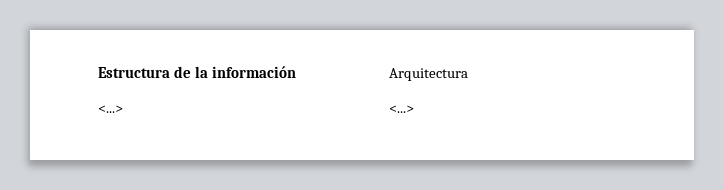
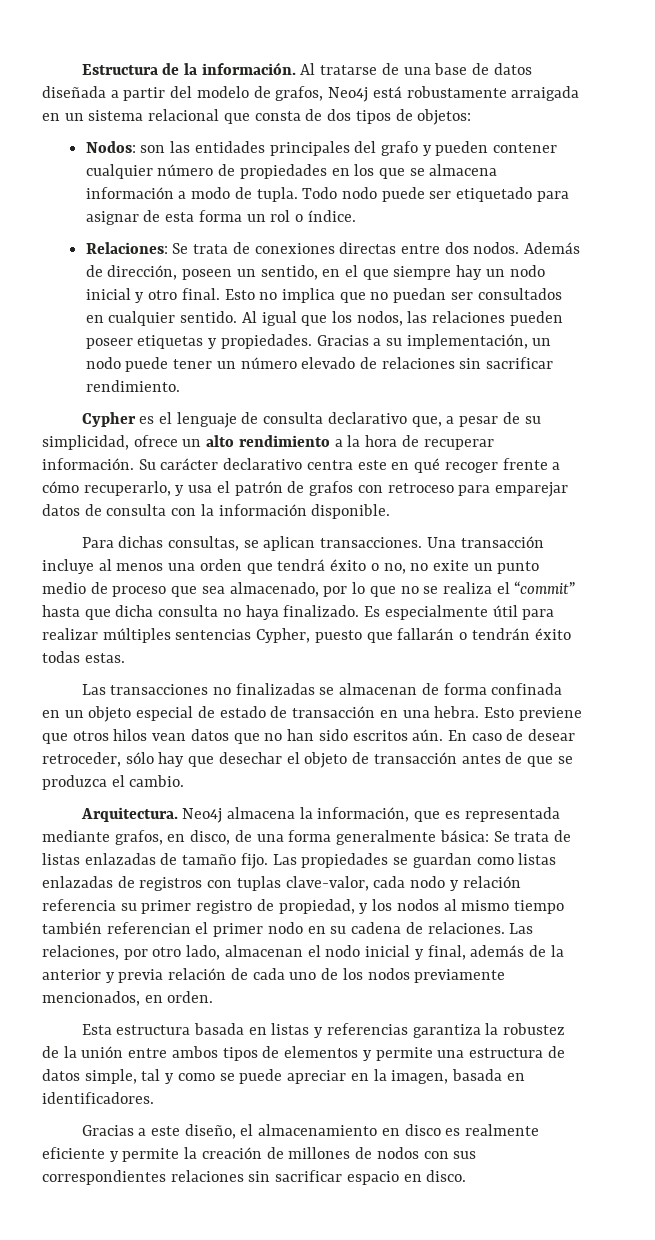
[211,66,296,78] [98,105,123,113] [389,68,468,81] [389,105,414,113] información // <...> // Arquitectura // <...> -> [201,62,532,75] [42,86,580,102] [42,109,472,125] [85,141,558,156] [85,164,498,179] [85,187,569,202] [85,210,356,225] [85,242,581,254] [85,265,545,280] [85,288,562,303] [85,311,563,326] [85,334,552,349] [85,357,554,372] [85,380,180,392] [81,412,541,428] [42,435,494,450] [42,458,561,473] [42,481,568,497] [42,504,391,519] [81,536,544,551] [42,559,540,574] [42,581,576,597] [42,605,555,620] [42,628,571,643] [42,651,125,663] [81,683,563,695] [42,706,582,722] [42,729,576,744] [42,752,573,768] [42,775,185,790] [80,807,560,823] [42,830,571,845] [42,853,557,869] [42,876,521,891] [42,899,564,914] [42,922,534,937] [42,945,564,960] [42,968,506,983] [42,991,214,1006] [81,1023,566,1038] [42,1046,565,1061] [42,1069,525,1084] [42,1092,154,1104] [81,1124,540,1139] [42,1147,477,1162] [42,1170,467,1185] información. Al tratarse de una base de datos diseñada a partir del modelo de grafos, Neo4j está robustamente arraigada en un sistema relacional que consta de dos tipos de objetos: // Nodos: son las entidades principales del grafo y pueden contener cualquier número de propiedades en los que se almacena información a modo de tupla. Todo nodo puede ser etiquetado para asignar de esta forma un rol o índice. // Relaciones: Se trata de conexiones directas entre dos nodos. Además de dirección, poseen un sentido, en el que siempre hay un nodo inicial y otro final. Esto no implica que no puedan ser consultados en cualquier sentido. Al igual que los nodos, las relaciones pueden poseer etiquetas y propiedades. Gracias a su implementación, un nodo puede tener un número elevado de relaciones sin sacrificar rendimiento. // Cypher es el lenguaje de consulta declarativo que, a pesar de su simplicidad, ofrece un alto rendimiento a la hora de recuperar información. Su carácter declarativo centra este en qué recoger frente a cómo recuperarlo, y usa el patrón de grafos con retroceso para emparejar datos de consulta con la información disponible. // Para dichas consultas, se aplican transacciones. Una transacción incluye al menos una orden que tendrá éxito o no, no exite un punto medio de proceso que sea almacenado, por lo que no se realiza el “commit” hasta que dicha consulta no haya finalizado. Es especialmente útil para realizar múltiples sentencias Cypher, puesto que fallarán o tendrán éxito todas estas. // Las transacciones no finalizadas se almacenan de forma confinada en un objeto especial de estado de transacción en una hebra. Esto previene que otros hilos vean datos que no han sido escritos aún. En caso de desear retroceder, sólo hay que desechar el objeto de transacción antes de que se produzca el cambio. // Arquitectura. Neo4j almacena la información, que es representada mediante grafos, en disco, de una forma generalmente básica: Se trata de listas enlazadas de tamaño fijo. Las propiedades se guardan como listas enlazadas de registros con tuplas clave-valor, cada nodo y relación referencia su primer registro de propiedad, y los nodos al mismo tiempo también referencian el primer nodo en su cadena de relaciones. Las relaciones, por otro lado, almacenan el nodo inicial y final, además de la anterior y previa relación de cada uno de los nodos previamente mencionados, en orden. // Esta estructura basada en listas y referencias garantiza la robustez de la unión entre ambos tipos de elementos y permite una estructura de datos simple, tal y como se puede apreciar en la imagen, basada en identificadores. // Gracias a este diseño, el almacenamiento en disco es realmente eficiente y permite la creación de millones de nodos con sus correspondientes relaciones sin sacrificar espacio en disco.

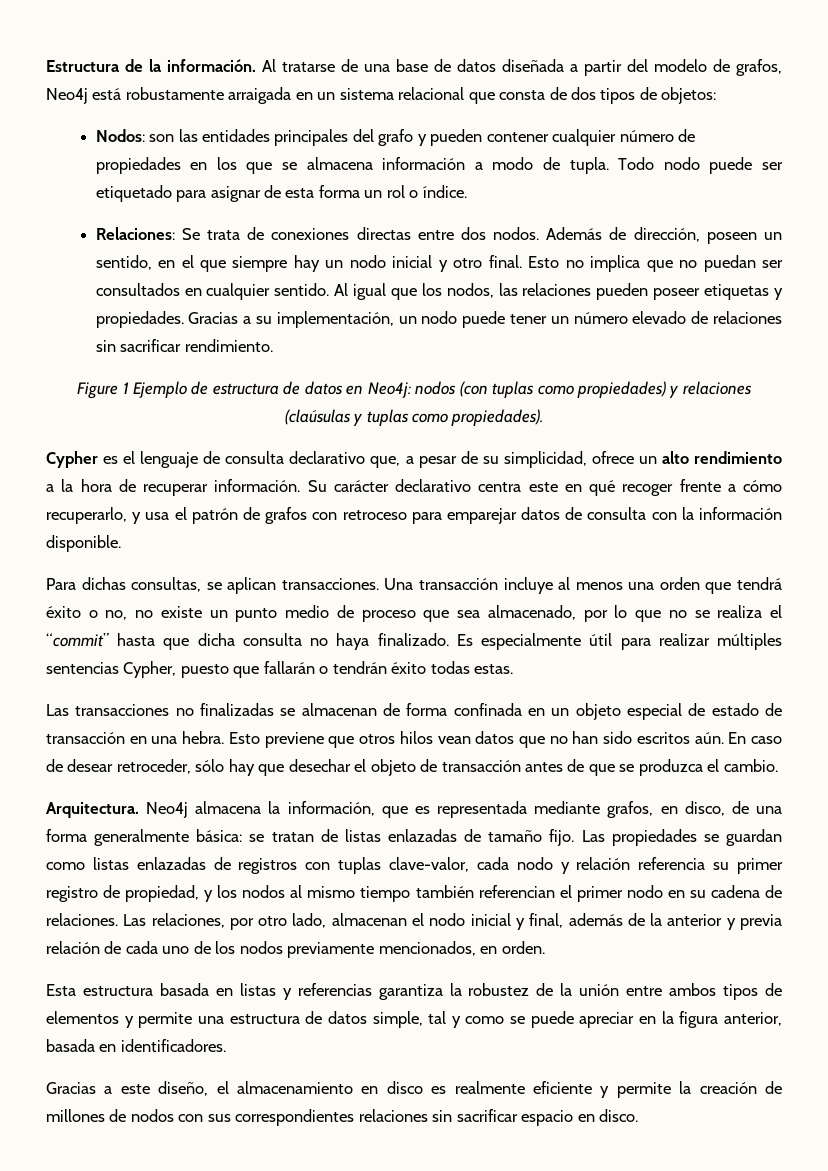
(180, 386) none -> [77,381,752,399] [284,409,544,426] // Figure 1 Ejemplo de estructura de datos en Neo4j: nodos (con tuplas como propiedades) y relaciones (claúsulas y tuplas como propiedades).
[432,560,469,571] exite -> [160,606,202,618] existe
[493,831,550,842] Se trata -> [249,832,314,842] se tratan
[391,1070,449,1084] imagen, -> [679,1011,782,1028] figura anterior,

